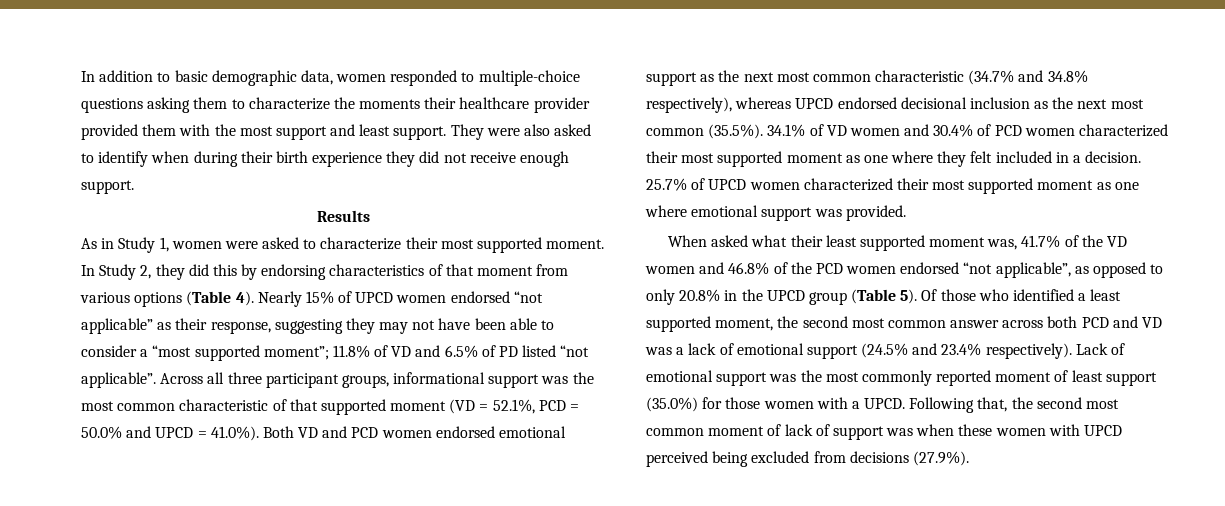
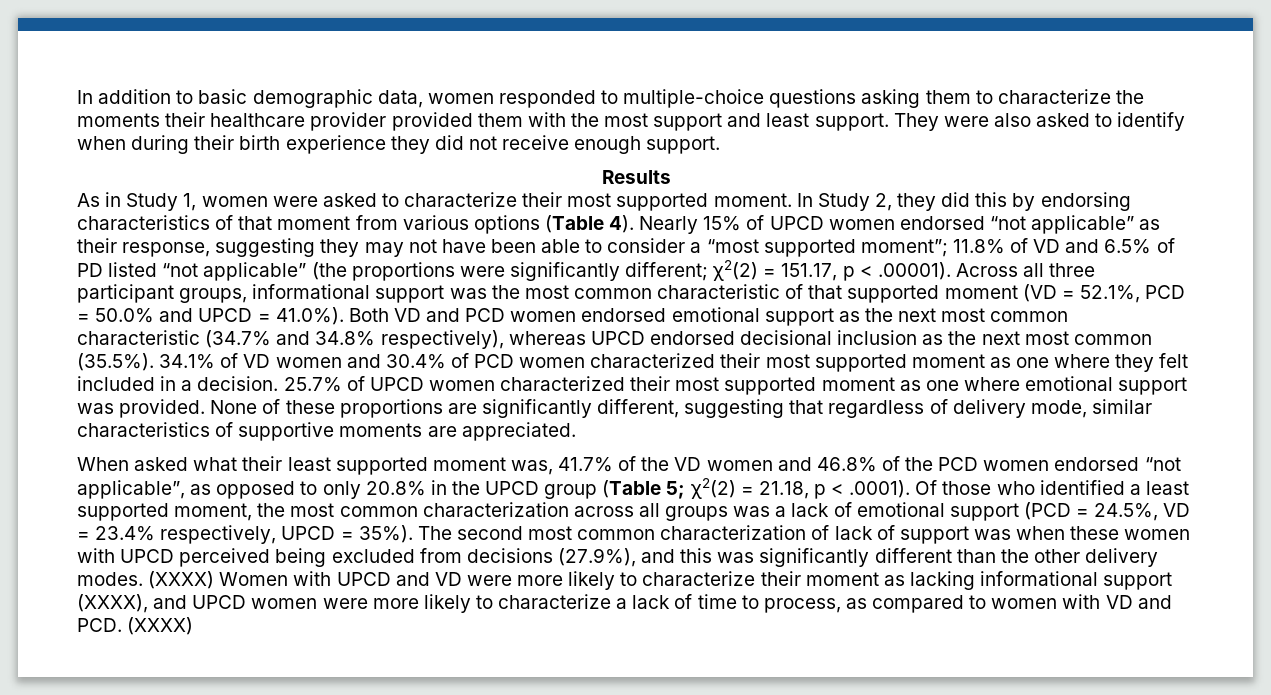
[81,372,156,388] applicable”. -> [203,260,951,281] applicable” (the proportions were significantly different; χ2(2) = 151.17, p < .00001).
(906, 213) none -> [210,399,1152,418] [77,422,576,441] None of these proportions are significantly different, suggesting that regardless of delivery mode, similar characteristics of supportive moments are appreciated.
[900,289,918,304] 5). -> [666,478,911,499] 5; χ2(2) = 21.18, p < .0001).
[802,316,1163,328] second most common answer across both PCD and VD -> [290,502,729,521] most common characterization across all groups
[861,343,1126,359] [646,370,1157,386] [646,397,1120,413] [646,426,765,436] (24.5% and 23.4% respectively). Lack of emotional support was the most commonly reported moment of least support (35.0%) for those women with a UPCD. Following that, the second most common moment -> [1023,502,1191,521] [77,525,807,544] (PCD = 24.5%, VD = 23.4% respectively, UPCD = 35%). The second most common characterization
[912,451,969,466] (27.9%). -> [557,548,1159,567] [77,571,1173,590] [77,594,1172,613] [77,617,194,635] (27.9%), and this was significantly different than the other delivery modes. (XXXX) Women with UPCD and VD were more likely to characterize their moment as lacking informational support (XXXX), and UPCD women were more likely to characterize a lack of time to process, as compared to women with VD and PCD. (XXXX)

